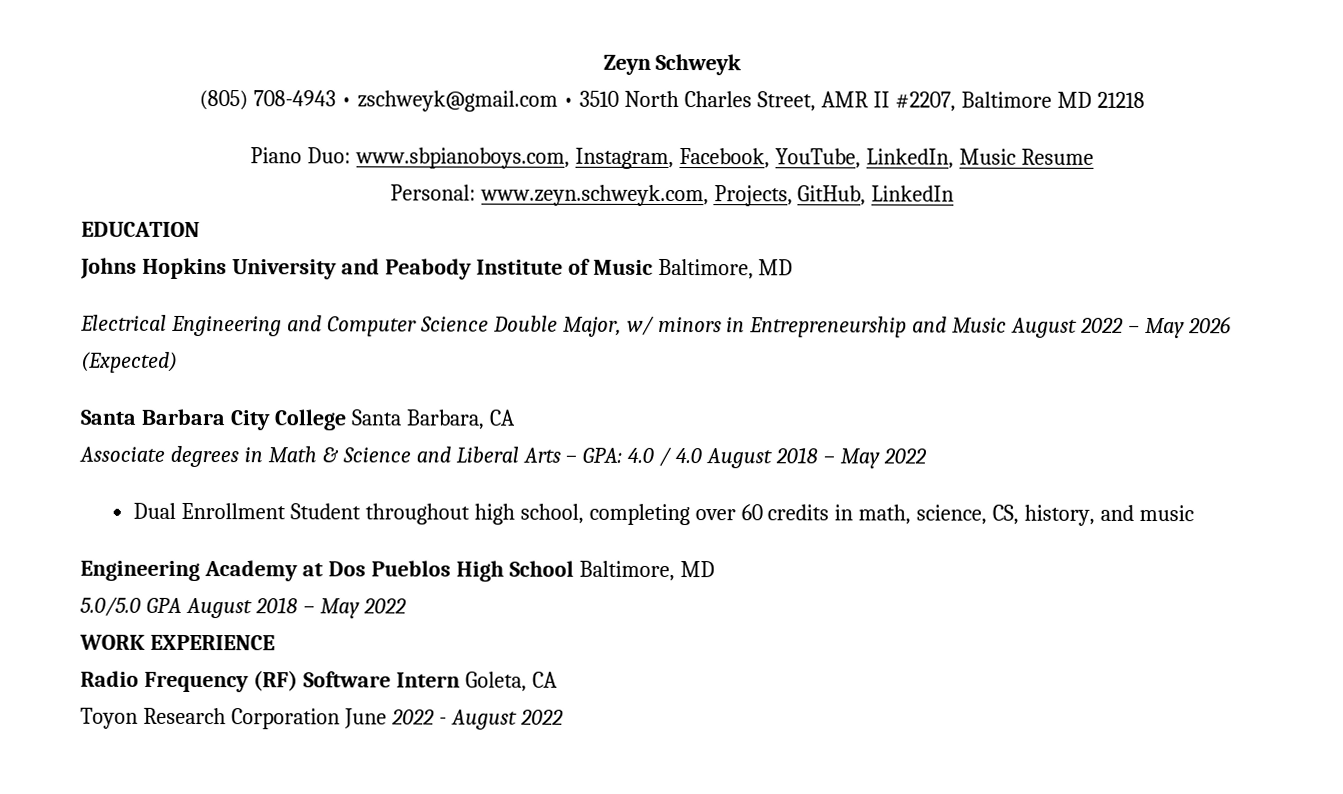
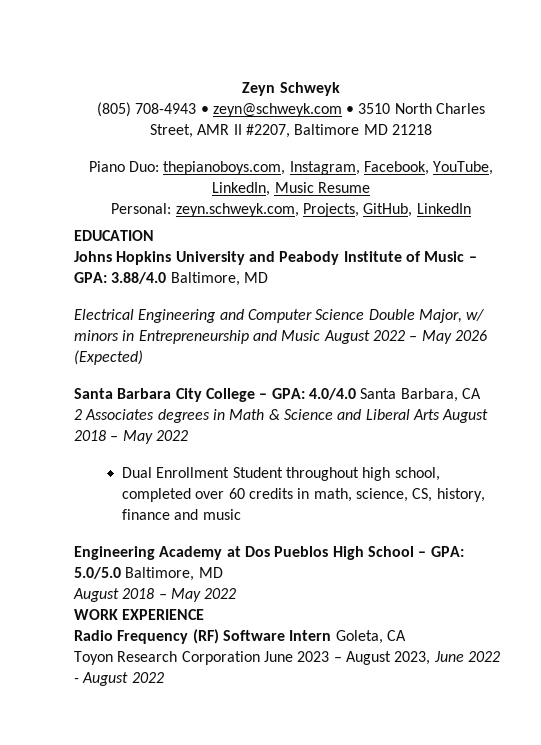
[357,90,559,112] zschweyk@gmail.com -> [212,103,342,117] zeyn@schweyk.com
[355,147,571,169] www.sbpianoboys.com, -> [163,161,286,175] thepianoboys.com,
[479,184,709,207] www.zeyn.schweyk.com, -> [175,203,299,217] zeyn.schweyk.com,
(653, 267) none -> [468,256,477,262] [74,272,167,284] – GPA: 3.88/4.0
(346, 420) none -> [259,388,356,400] – GPA: 4.0/4.0
[79,446,165,462] Associate -> [74,409,155,420] 2 Associates
[565,446,703,467] – GPA: 4.0 / 4.0 -> (440, 414) none
[588,503,690,526] completing -> [121,488,191,502] completed
(1096, 515) none -> [121,509,170,520] finance
[578,560,715,582] [80,596,182,616] Baltimore, MD // 5.0/5.0 GPA -> [418,546,464,557] [74,567,223,581] – GPA: 5.0/5.0 Baltimore, MD //
(387, 718) none -> [297,651,464,665] 2023 – August 2023, June

